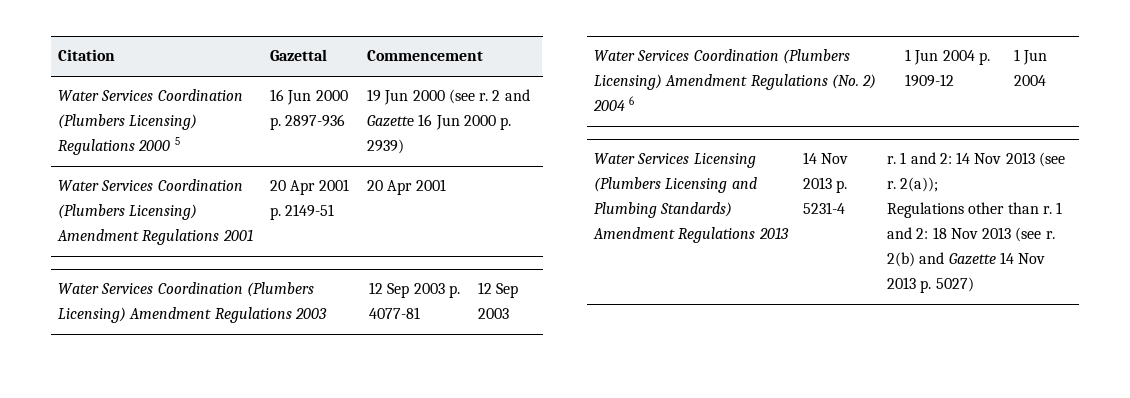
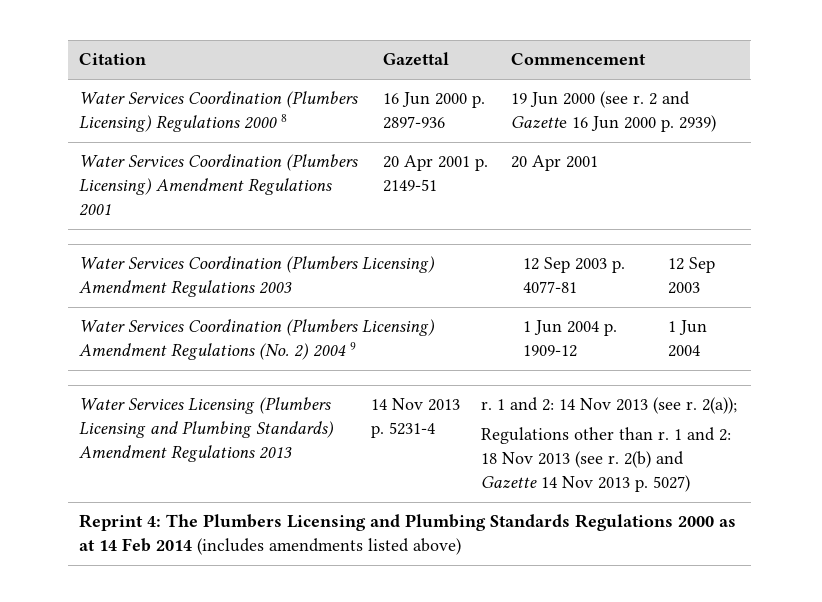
[174,137,180,145] 5 -> [280,114,287,122] 8
[629,96,635,105] 6 -> [349,342,356,350] 9
(974, 284) none -> [78,514,736,531] [78,538,461,555] // Reprint 4: The Plumbers Licensing and Plumbing Standards Regulations 2000 as at 14 Feb 2014 (includes amendments listed above)

